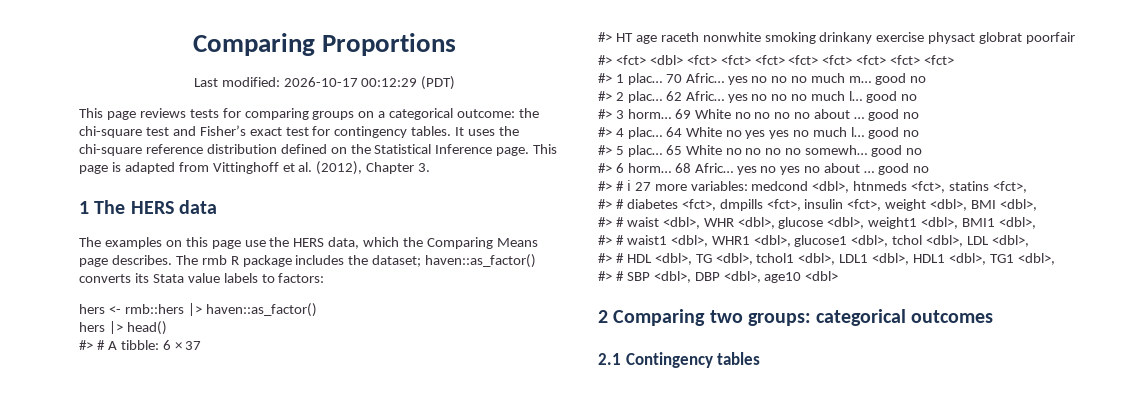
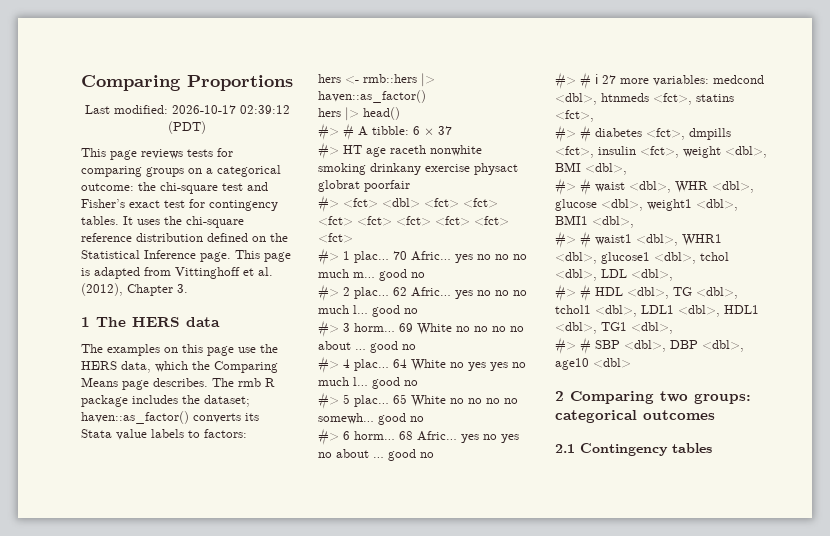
[361,78,418,87] 00:12:29 -> [239,105,290,114] 02:39:12

